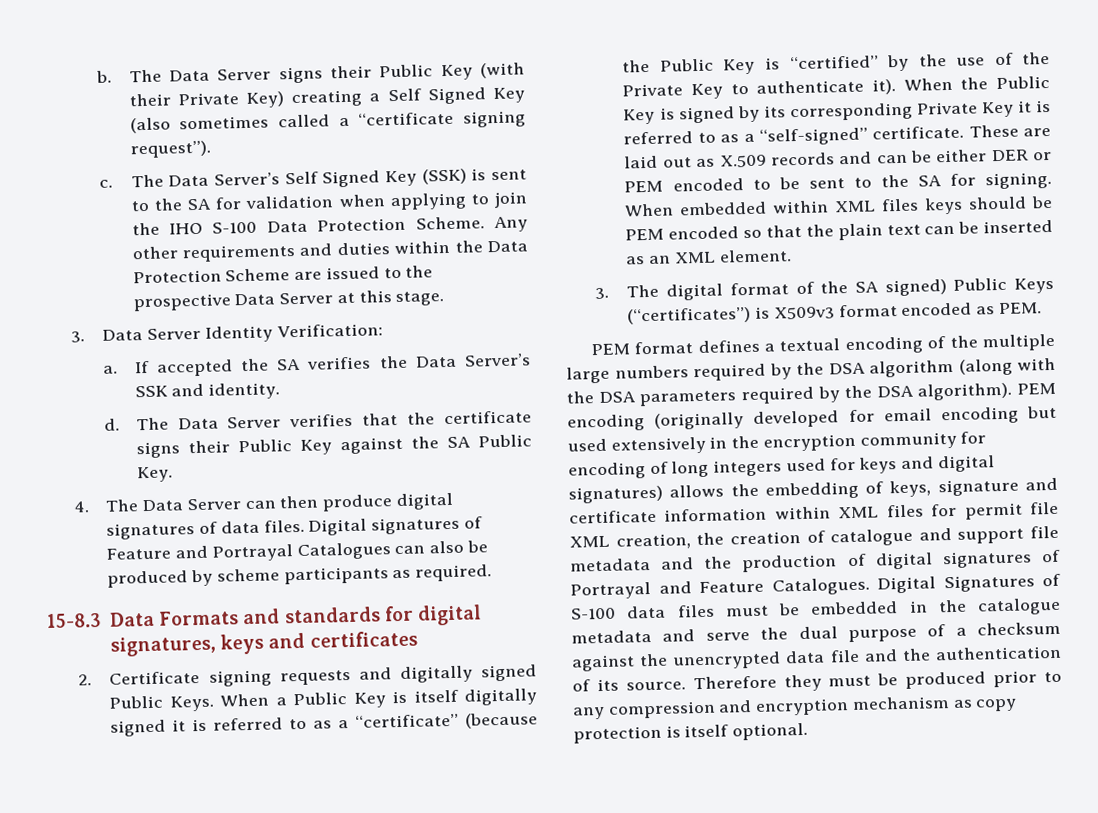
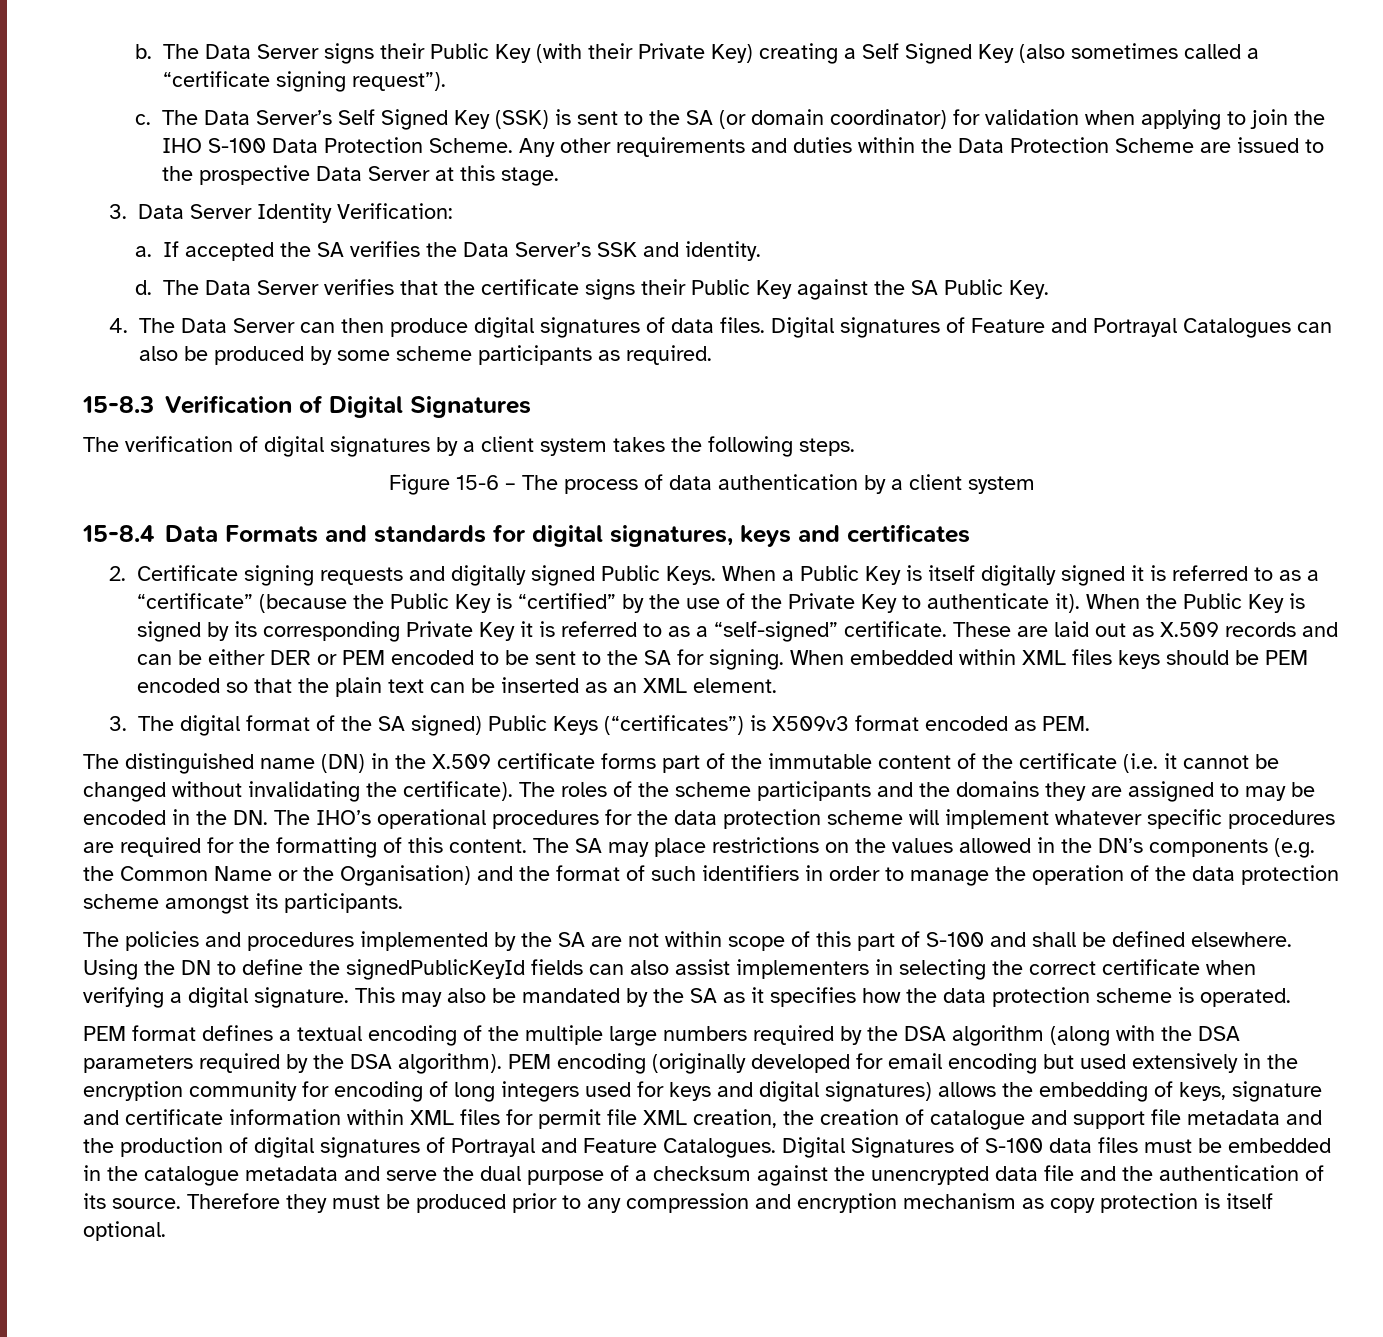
(213, 204) none -> [718,109,947,129] (or domain coordinator)
(214, 578) none -> [336,350,390,361] some
(102, 620) none -> [165,395,531,418] [83,436,855,457] [388,474,1035,495] [82,525,155,542] Verification of Digital Signatures // The verification of digital signatures by a client system takes the following steps. // Figure 15-6 – The process of data authentication by a client system // 15-8.4
(1042, 308) none -> [83,753,1279,774] [83,781,1315,802] [83,809,1335,829] [83,837,1315,858] [83,865,1339,886] [83,893,403,914] [83,931,1292,951] [83,959,1256,980] [83,987,1291,1008] // The distinguished name (DN) in the X.509 certificate forms part of the immutable content of the certificate (i.e. it cannot be changed without invalidating the certificate). The roles of the scheme participants and the domains they are assigned to may be encoded in the DN. The IHO’s operational procedures for the data protection scheme will implement whatever specific procedures are required for the formatting of this content. The SA may place restrictions on the values allowed in the DN’s components (e.g. the Common Name or the Organisation) and the format of such identifiers in order to manage the operation of the data protection scheme amongst its participants. // The policies and procedures implemented by the SA are not within scope of this part of S-100 and shall be defined elsewhere. Using the DN to define the signedPublicKeyId fields can also assist implementers in selecting the correct certificate when verifying a digital signature. This may also be mandated by the SA as it specifies how the data protection scheme is operated.

